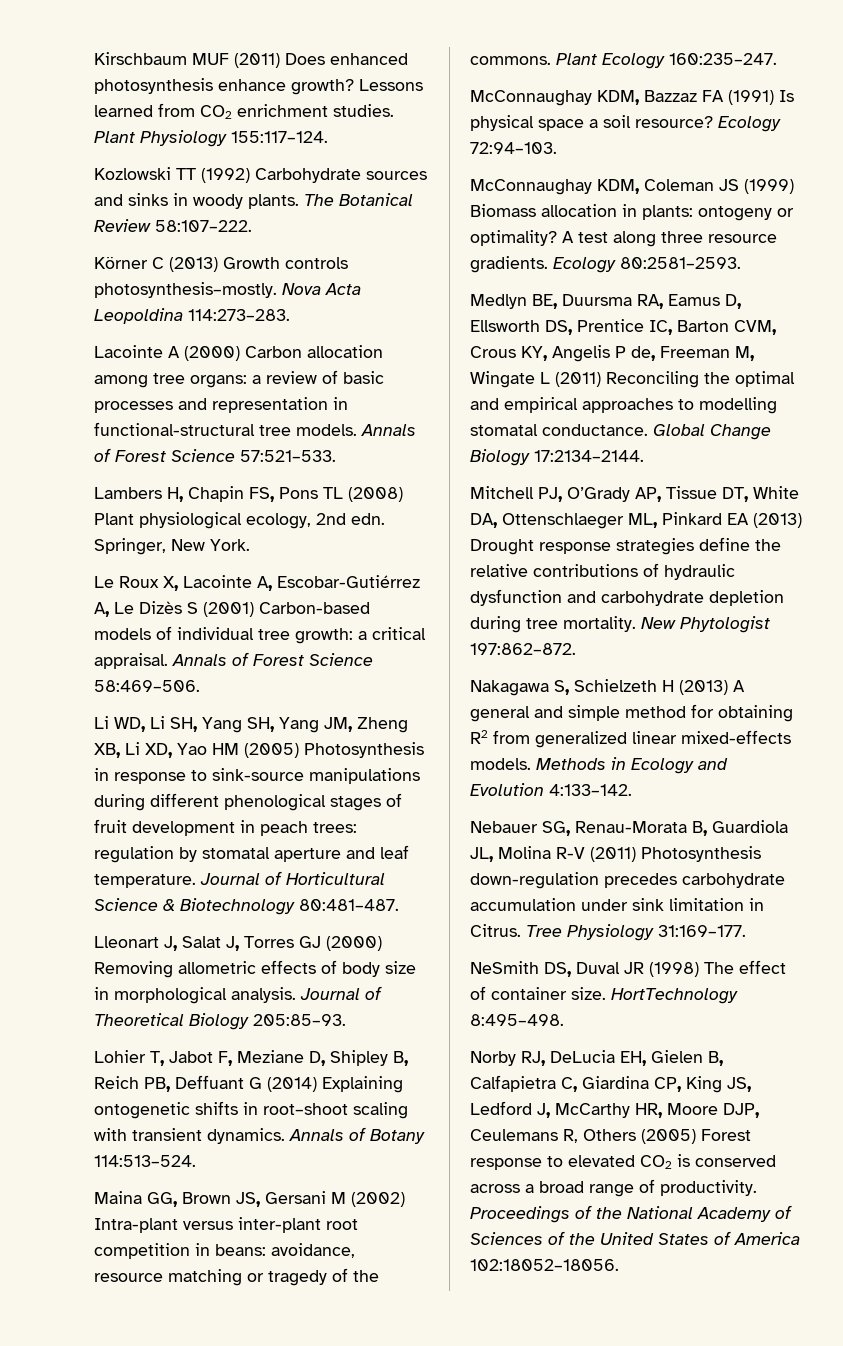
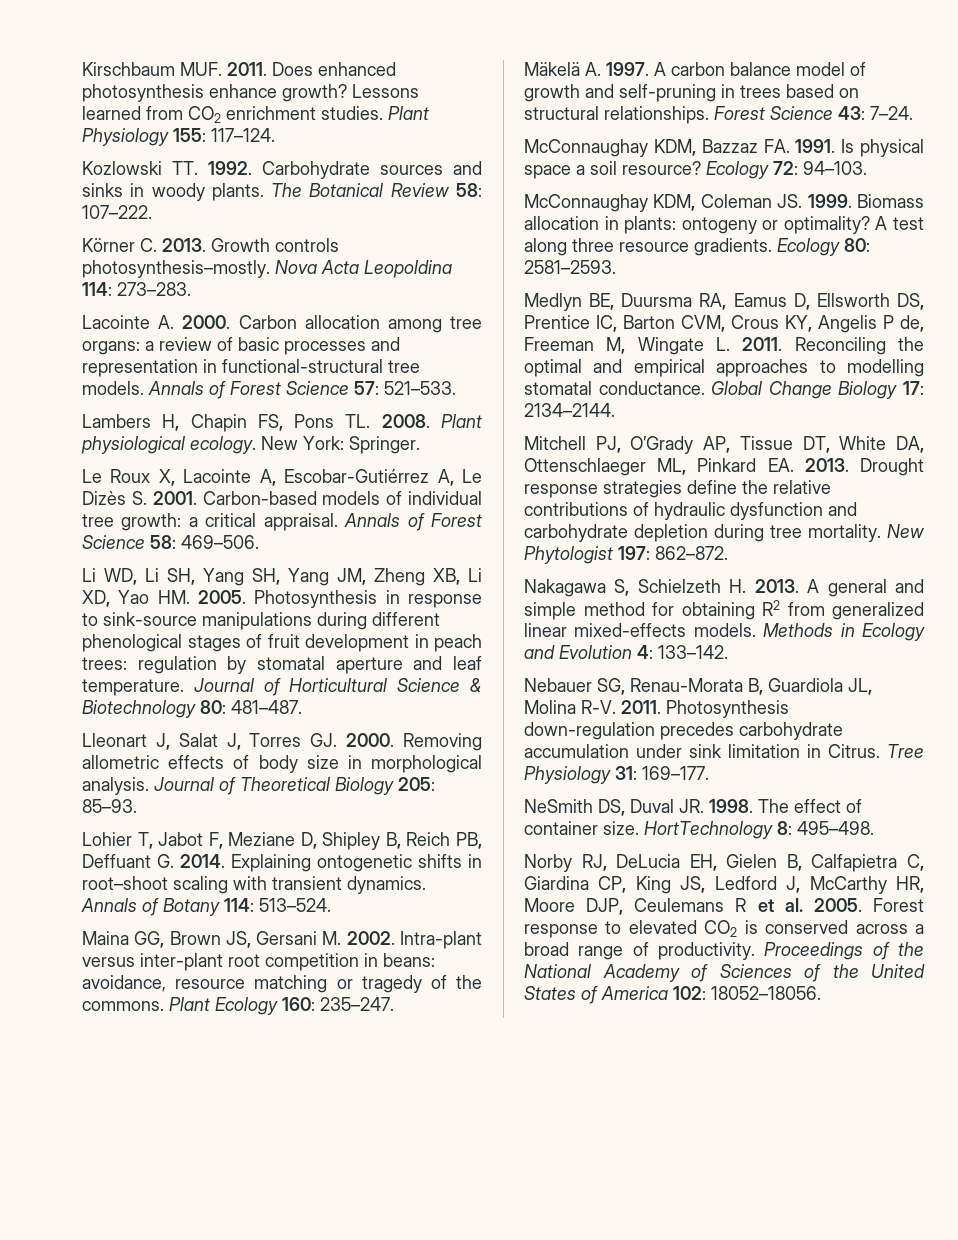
[192,53,280,68] MUF (2011) -> [180,62,267,76] MUF. 2011.
[231,131,328,143] 155:117–124. -> [173,128,275,142] 155: 117–124.
[176,168,250,183] TT (1992) -> [172,161,252,175] TT. 1992.
[155,220,252,232] 58:107–222. -> [456,183,482,197] [82,205,152,219] 58: 107–222.
[152,257,218,272] C (2013) -> [140,238,206,252] C. 2013.
[188,309,290,321] [94,345,240,361] 114:273–283. // Lacointe A (2000) -> [82,282,191,296] [82,315,231,329] 114: 273–283. // Lacointe A. 2000.
[240,450,336,462] 57:521–533. -> [354,381,456,395] 57: 521–533.
[323,487,403,502] [94,512,385,529] [94,538,250,555] TL (2008) Plant physiological ecology, 2nd edn. Springer, New York. -> [345,414,482,428] [81,436,420,454] TL. 2008. Plant physiological ecology. New York: Springer.
[187,602,254,617] S (2001) -> [131,491,197,505] S. 2001.
[94,680,200,692] 58:469–506. -> [150,535,259,549] 58: 469–506.
[212,743,299,758] HM (2005) -> [157,590,246,604] HM. 2005.
[299,899,399,911] 80:481–487. -> [200,700,302,714] 80: 481–487.
[299,936,382,951] GJ (2000) -> [310,733,395,747] GJ. 2000.
[253,1014,346,1026] 205:85–93. -> [398,777,435,791] [82,799,137,813] 205: 85–93.
[249,1077,317,1092] G (2014) -> [157,854,225,868] G. 2014.
[94,1155,196,1167] 114:513–524. -> [224,898,331,912] 114: 513–524.
[331,1192,405,1207] M (2002) -> [322,931,395,945] M. 2002.
[669,53,777,65] 160:235–247. -> [282,997,394,1011] [524,62,866,76] [524,84,859,102] [524,106,913,124] 160: 235–247. // Mäkelä A. 1997. A carbon balance model of growth and self-pruning in trees based on structural relationships. Forest Science 43: 7–24.
[702,90,774,105] FA (1991) -> [763,139,836,153] FA. 1991.
[470,142,557,154] 72:94–103. -> [773,161,867,175] 72: 94–103.
[719,179,794,194] JS (1999) -> [777,194,852,208] JS. 1999.
[620,257,741,269] 80:2581–2593. -> [844,238,870,252] [524,260,616,274] 80: 2581–2593.
[540,372,601,387] L (2011) -> [716,337,783,351] L. 2011.
[534,450,644,462] 17:2134–2144. -> [903,381,924,395] [524,403,615,417] 17: 2134–2144.
[727,513,802,528] EA (2013) -> [767,458,849,472] EA. 2013.
[470,643,576,655] 197:862–872. -> [618,546,728,560] 197: 862–872.
[662,680,728,695] H (2013) -> [729,579,799,593] H. 2013.
[549,784,632,796] 4:133–142. -> [637,645,728,659] 4: 133–142.
[556,847,636,862] R-V (2011) -> [581,700,661,714] R-V. 2011.
[658,925,746,937] 31:169–177. -> [615,766,709,780] 31: 169–177.
[624,962,699,977] JR (1998) -> [679,799,753,813] JR. 1998.
[470,1014,564,1026] 8:495–498. -> [777,821,874,835] 8: 495–498.
[563,1129,696,1144] R, Others (2005) -> [735,898,862,912] R et al. 2005.
[470,1259,619,1271] 102:18052–18056. -> [673,986,821,1000] 102: 18052–18056.

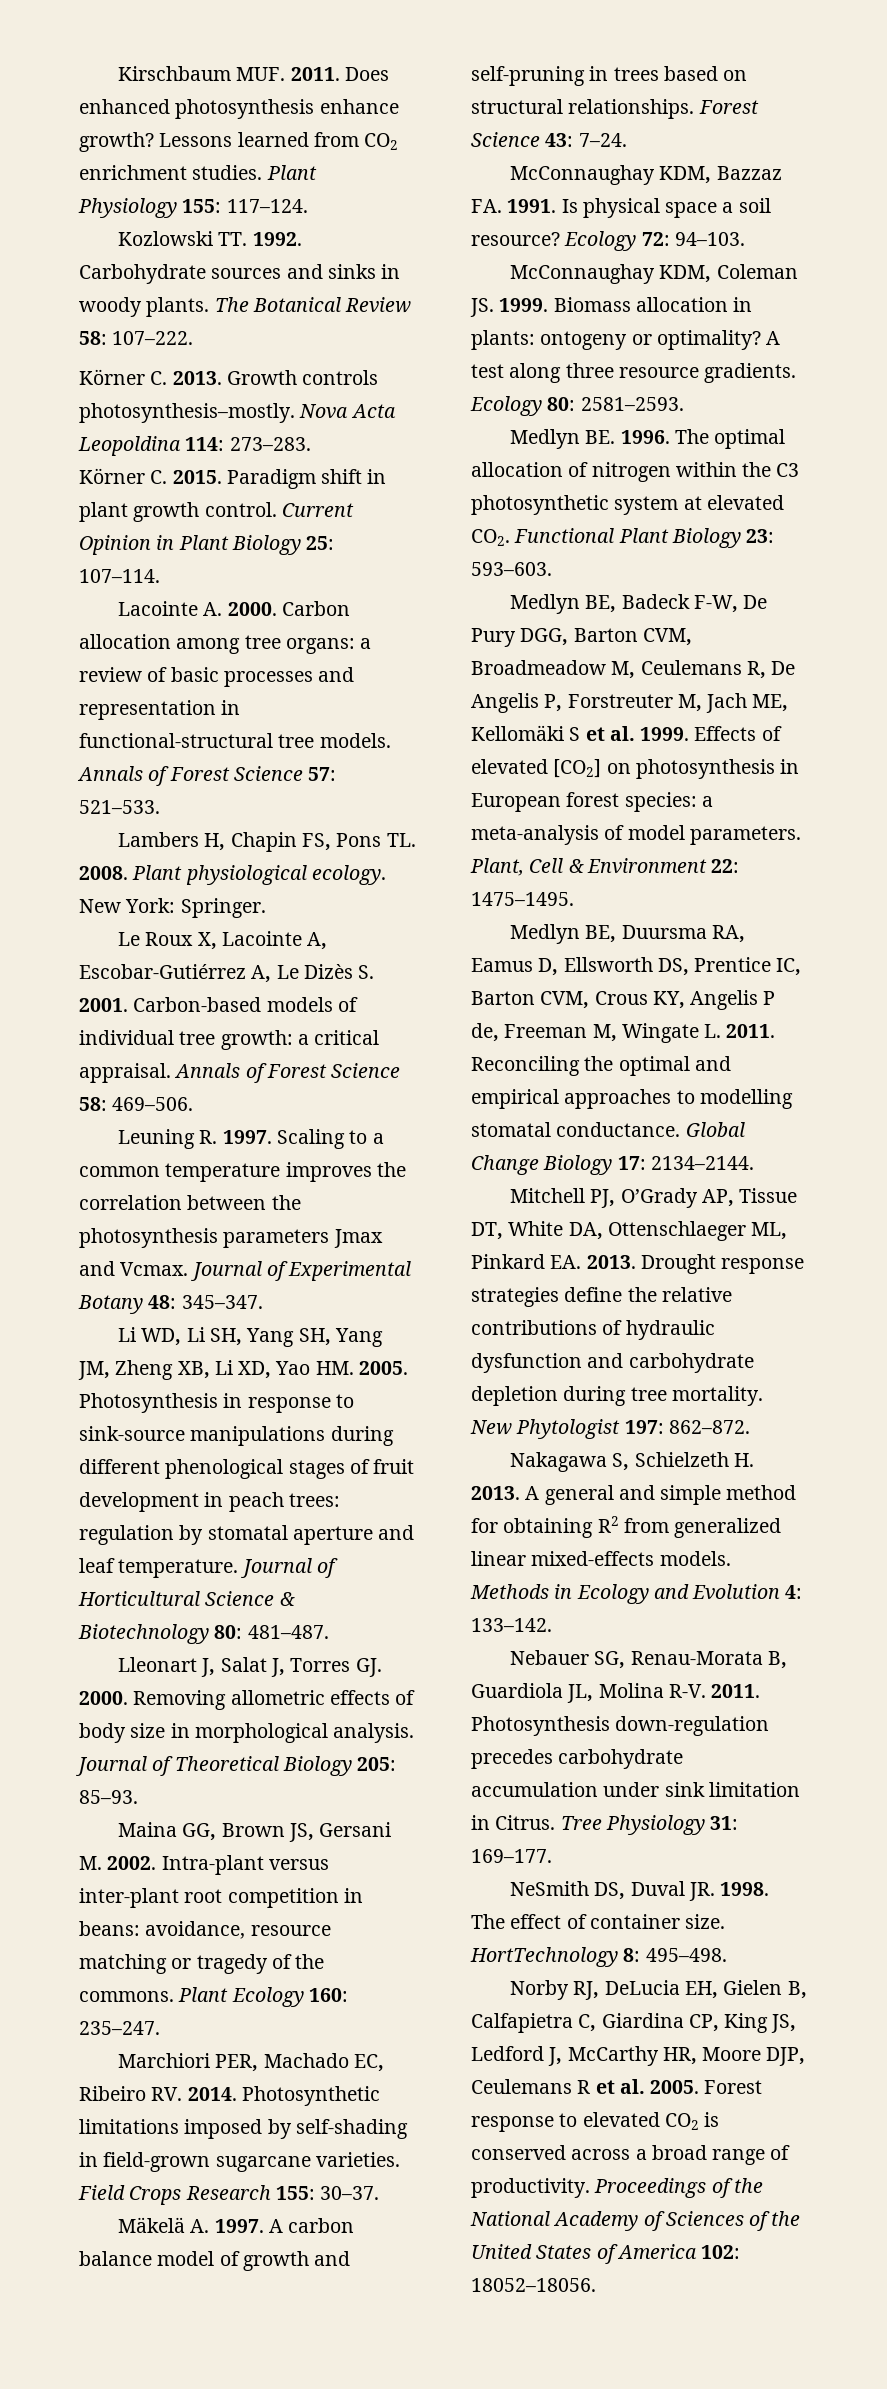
(191, 289) none -> [79,468,387,489] [79,502,354,522] [79,535,335,555] [79,569,160,583] // Körner C. 2015. Paradigm shift in plant growth control. Current Opinion in Plant Biology 25: 107–114.
(259, 542) none -> [118,1129,384,1149] [79,1162,406,1182] [79,1195,301,1210] [79,1228,383,1248] [79,1261,412,1281] [78,1295,263,1314] // Leuning R. 1997. Scaling to a common temperature improves the correlation between the photosynthesis parameters Jmax and Vcmax. Journal of Experimental Botany 48: 345–347.
[82,832,482,850] [82,854,482,872] [82,876,426,894] [81,898,331,916] // Lohier T, Jabot F, Meziane D, Shipley B, Reich PB, Deffuant G. 2014. Explaining ontogenetic shifts in root–shoot scaling with transient dynamics. Annals of Botany 114: 513–524. -> (138, 1797) none
(394, 1004) none -> [118,2053,384,2072] [79,2086,380,2106] [79,2119,408,2139] [79,2152,400,2172] [78,2185,380,2205] // Marchiori PER, Machado EC, Ribeiro RV. 2014. Photosynthetic limitations imposed by self-shading in field-grown sugarcane varieties. Field Crops Research 155: 30–37.
(616, 267) none -> [510,429,786,449] [471,462,800,482] [471,495,784,515] [471,528,775,548] [471,562,552,576] [510,594,768,614] [471,628,692,647] [471,660,796,679] [471,693,789,713] [471,725,782,741] [471,759,800,779] [471,792,713,812] [471,825,801,845] [470,858,740,876] [471,892,574,906] // Medlyn BE. 1996. The optimal allocation of nitrogen within the C3 photosynthetic system at elevated CO2. Functional Plant Biology 23: 593–603. // Medlyn BE, Badeck F-W, De Pury DGG, Barton CVM, Broadmeadow M, Ceulemans R, De Angelis P, Forstreuter M, Jach ME, Kellomäki S et al. 1999. Effects of elevated [CO2] on photosynthesis in European forest species: a meta-analysis of model parameters. Plant, Cell & Environment 22: 1475–1495.

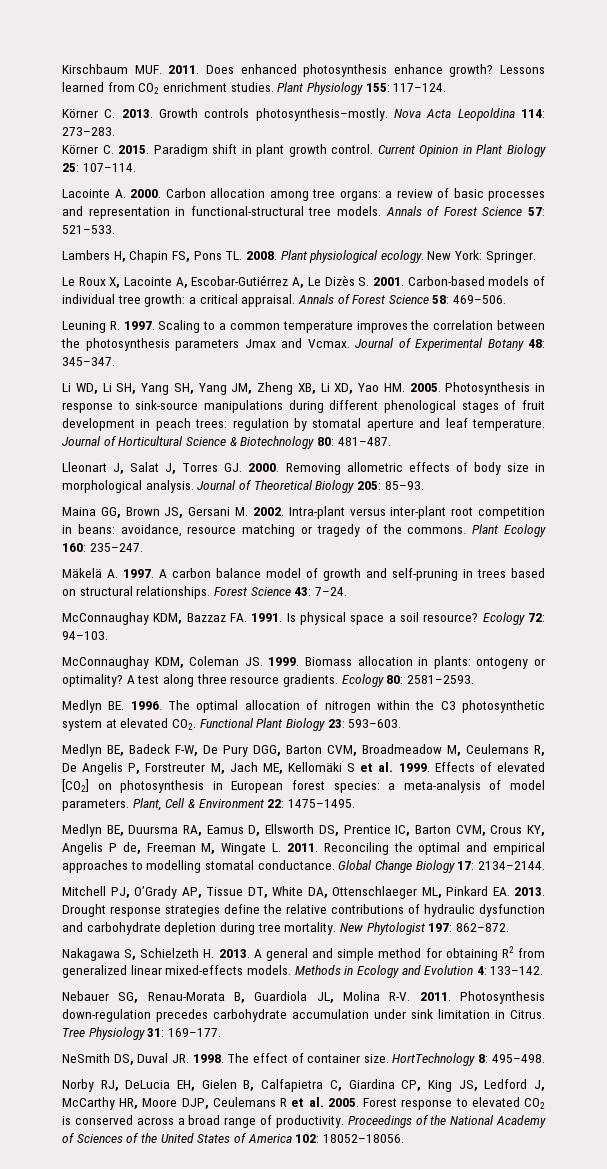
[118,231,302,246] [79,264,401,284] [79,297,412,317] [79,331,194,345] // Kozlowski TT. 1992. Carbohydrate sources and sinks in woody plants. The Botanical Review 58: 107–222. -> (447, 87) none
[118,2053,384,2072] [79,2086,380,2106] [79,2119,408,2139] [79,2152,400,2172] [78,2185,380,2205] // Marchiori PER, Machado EC, Ribeiro RV. 2014. Photosynthetic limitations imposed by self-shading in field-grown sugarcane varieties. Field Crops Research 155: 30–37. -> (143, 547) none

